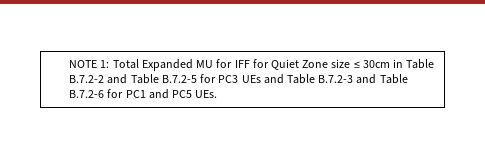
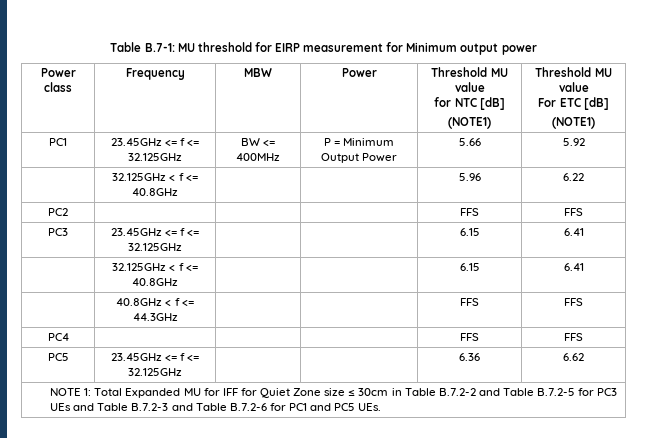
(69, 64) none -> [110,42,537,55] [40,68,76,77] [44,82,72,92] [125,68,185,80] [244,68,272,77] [341,68,377,77] [431,67,508,77] [454,82,485,92] [434,97,505,110] [448,117,491,129] [535,67,612,77] [558,82,589,92] [538,97,609,110] [552,117,595,129] [49,138,67,146] [110,138,200,146] [128,153,182,161] [240,138,276,146] [236,153,280,161] [323,138,395,146] [320,153,398,163] [458,138,481,146] [562,138,585,146] [112,173,198,181] [132,188,178,196] [458,173,481,181] [563,173,584,181] [48,208,68,216] [460,208,479,216] [564,208,583,216] [48,228,68,236] [110,228,200,236] [128,243,182,251] [459,228,480,236] [563,228,584,236] [112,263,198,271] [132,278,178,286] [459,263,480,271] [563,263,584,271] [116,298,194,306] [132,313,178,321] [460,298,479,306] [564,298,583,306] [47,333,69,341] [460,333,479,341] [564,333,583,341] [47,353,69,361] [110,353,200,361] [128,368,182,376] [459,353,480,361] [563,353,584,361] Table B.7-1: MU threshold for EIRP measurement for Minimum output power // Power class | Frequency | MBW | Power | Threshold MU value // for NTC [dB] // (NOTE1) | Threshold MU value // For ETC [dB] // (NOTE1) // PC1 | 23.45GHz <= f <= 32.125GHz | BW <= 400MHz | P = Minimum Output Power | 5.66 | 5.92 // | 32.125GHz < f <= 40.8GHz | | | 5.96 | 6.22 // PC2 | | | | FFS | FFS // PC3 | 23.45GHz <= f <= 32.125GHz | | | 6.15 | 6.41 // | 32.125GHz < f <= 40.8GHz | | | 6.15 | 6.41 // | 40.8GHz < f <= 44.3GHz | | | FFS | FFS // PC4 | | | | FFS | FFS // PC5 | 23.45GHz <= f <= 32.125GHz | | | 6.36 | 6.62 //

